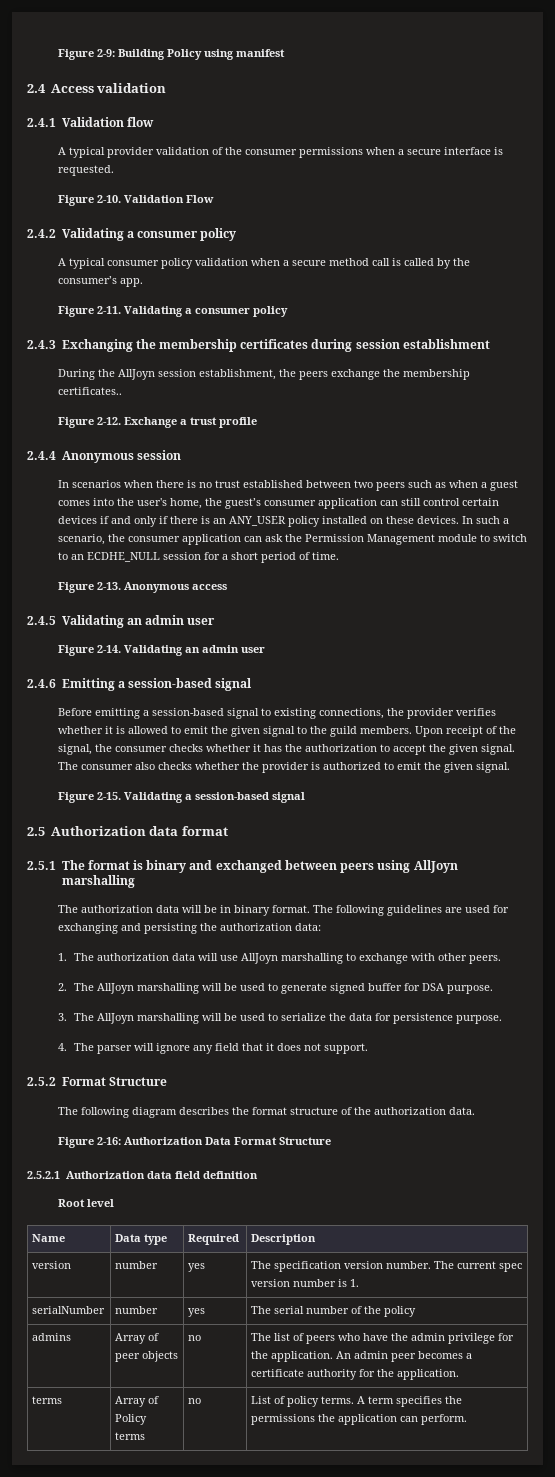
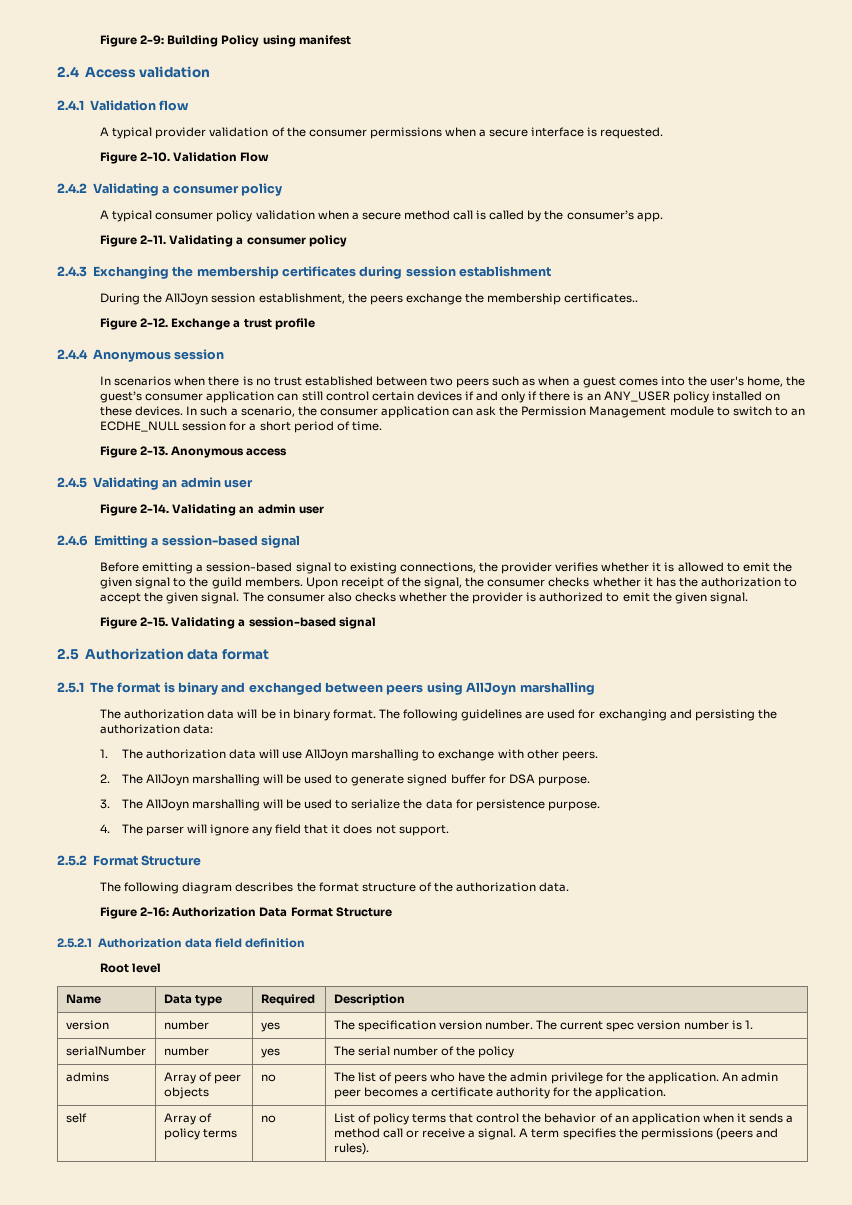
[32,1396,63,1404] [115,1396,160,1407] [115,1414,148,1425] terms | Array of Policy -> [65,1113,87,1123] [163,1113,212,1125] [163,1128,200,1140] self | Array of policy
[321,1396,355,1404] terms. -> [412,1113,794,1125] [333,1128,517,1140] terms that control the behavior of an application when it sends a method call or receive a signal.
[318,1414,468,1425] the application can perform. -> [715,1128,778,1140] [333,1143,369,1155] (peers and rules).

